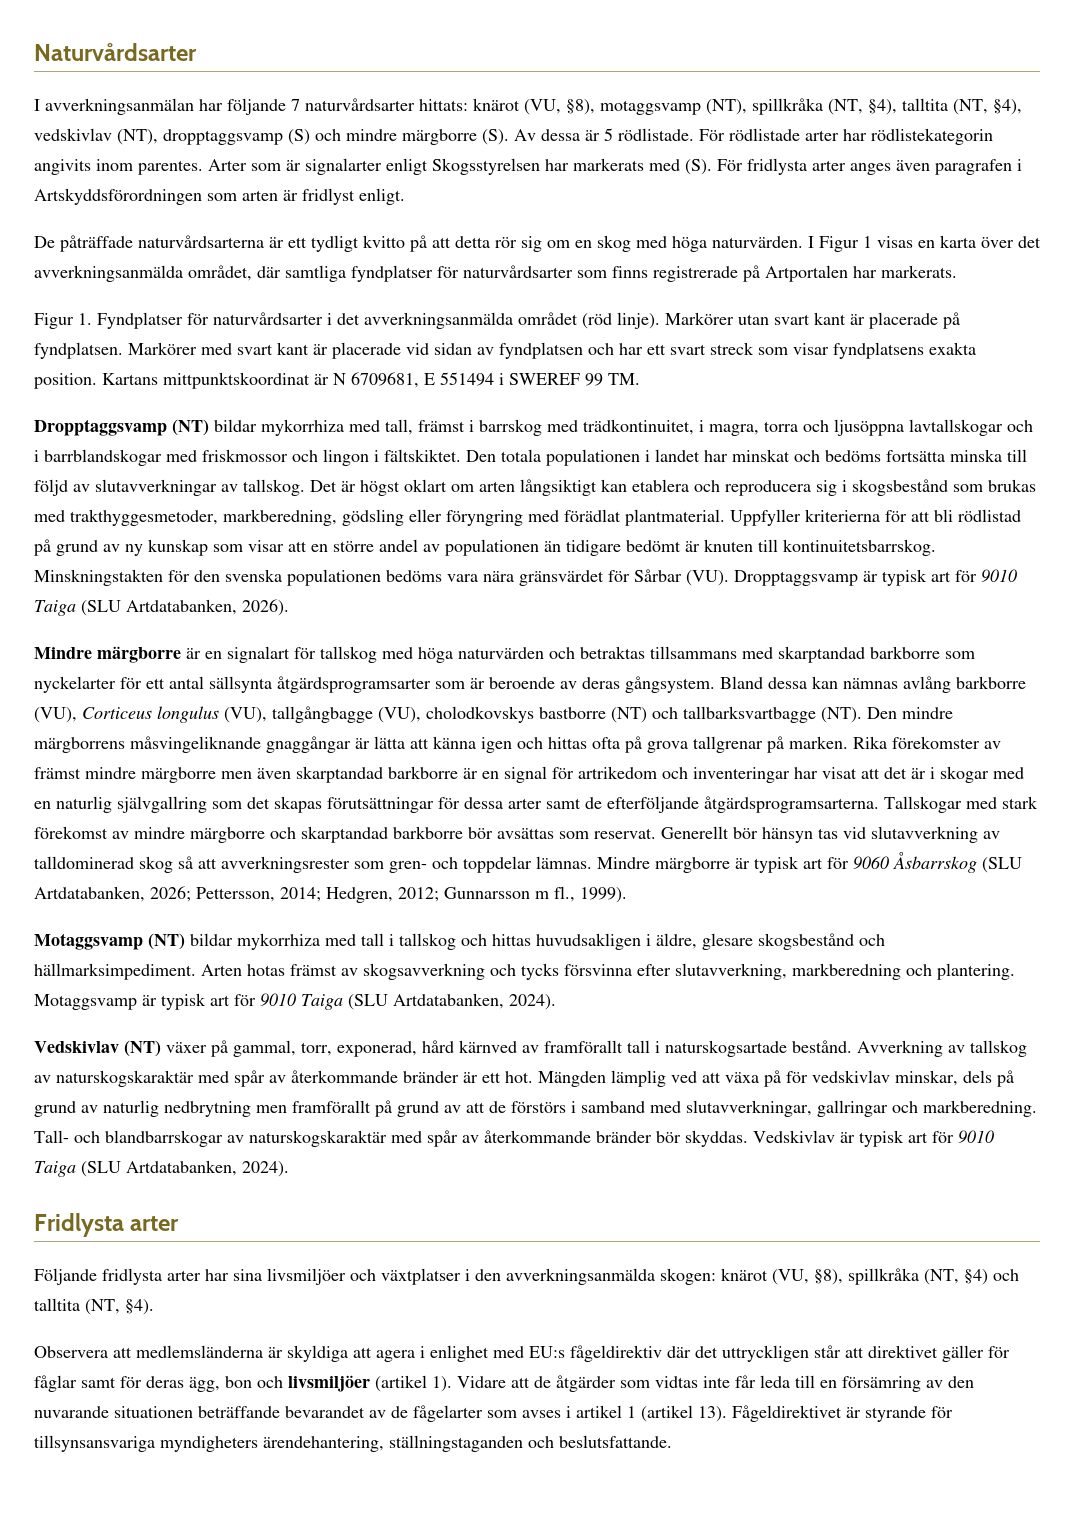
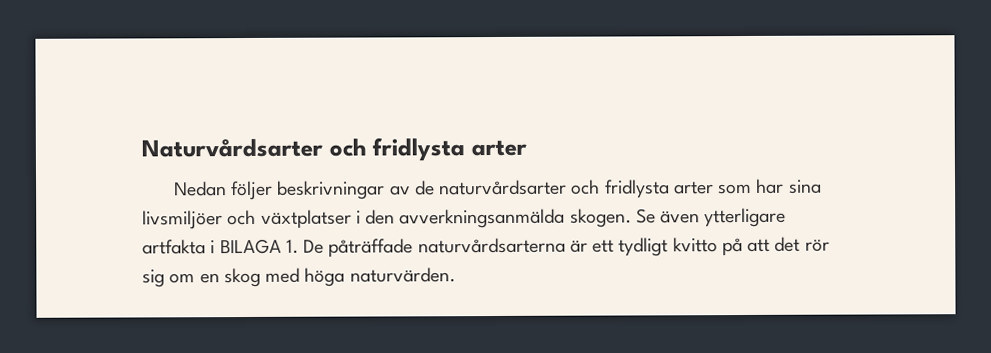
[34,98,1022,115] [34,128,993,145] [34,158,1022,175] [34,188,405,205] // I avverkningsanmälan har följande 7 naturvårdsarter hittats: knärot (VU, §8), motaggsvamp (NT), spillkråka (NT, §4), talltita (NT, §4), vedskivlav (NT), dropptaggsvamp (S) och mindre märgborre (S). Av dessa är 5 rödlistade. För rödlistade arter har rödlistekategorin angivits inom parentes. Arter som är signalarter enligt Skogsstyrelsen har markerats med (S). För fridlysta arter anges även paragrafen i Artskyddsförordningen som arten är fridlyst enligt. // -> [328,137,527,162] [173,178,822,201] [142,207,787,230] [142,238,299,255] och fridlysta arter // Nedan följer beskrivningar av de naturvårdsarter och fridlysta arter som har sina livsmiljöer och växtplatser i den avverkningsanmälda skogen. Se även ytterligare artfakta i BILAGA 1.
[455,236,490,248] detta -> [774,236,801,252] det
[808,235,1041,252] [34,265,957,282] [34,312,960,329] [34,342,976,359] [34,372,640,389] [34,419,1033,436] [34,449,1027,466] [34,479,1036,496] [34,509,1021,526] [34,539,936,556] [34,569,1017,586] [34,599,289,616] [34,646,975,663] [34,676,1026,693] [34,706,953,723] [34,736,1001,753] [34,766,1024,783] [34,796,1038,813] [34,826,1000,843] [34,852,1022,873] [34,886,627,903] [34,933,885,950] [34,963,1015,980] [34,993,556,1010] [34,1040,1027,1057] [34,1070,1014,1087] [34,1100,1037,1117] [34,1130,994,1147] [34,1160,289,1177] [34,1213,180,1237] [34,1268,1019,1285] [34,1298,154,1315] [34,1345,1010,1362] [34,1375,974,1392] [34,1405,953,1422] [34,1435,672,1452] I Figur 1 visas en karta över det avverkningsanmälda området, där samtliga fyndplatser för naturvårdsarter som finns registrerade på Artportalen har markerats. // Figur 1. Fyndplatser för naturvårdsarter i det avverkningsanmälda området (röd linje). Markörer utan svart kant är placerade på fyndplatsen. Markörer med svart kant är placerade vid sidan av fyndplatsen och har ett svart streck som visar fyndplatsens exakta position. Kartans mittpunktskoordinat är N 6709681, E 551494 i SWEREF 99 TM. // Dropptaggsvamp (NT) bildar mykorrhiza med tall, främst i barrskog med trädkontinuitet, i magra, torra och ljusöppna lavtallskogar och i barrblandskogar med friskmossor och lingon i fältskiktet. Den totala populationen i landet har minskat och bedöms fortsätta minska till följd av slutavverkningar av tallskog. Det är högst oklart om arten långsiktigt kan etablera och reproducera sig i skogsbestånd som brukas med trakthyggesmetoder, markberedning, gödsling eller föryngring med förädlat plantmaterial. Uppfyller kriterierna för att bli rödlistad på grund av ny kunskap som visar att en större andel av populationen än tidigare bedömt är knuten till kontinuitetsbarrskog. Minskningstakten för den svenska populationen bedöms vara nära gränsvärdet för Sårbar (VU). Dropptaggsvamp är typisk art för 9010 Taiga (SLU Artdatabanken, 2026). // Mindre märgborre är en signalart för tallskog med höga naturvärden och betraktas tillsammans med skarptandad barkborre som nyckelarter för ett antal sällsynta åtgärdsprogramsarter som är beroende av deras gångsystem. Bland dessa kan nämnas avlång barkborre (VU), Corticeus longulus (VU), tallgångbagge (VU), cholodkovskys bastborre (NT) och tallbarksvartbagge (NT). Den mindre märgborrens måsvingeliknande gnaggångar är lätta att känna igen och hittas ofta på grova tallgrenar på marken. Rika förekomster av främst mindre märgborre men även skarptandad barkborre är en signal för artrikedom och inventeringar har visat att det är i skogar med en naturlig självgallring som det skapas förutsättningar för dessa arter samt de efterföljande åtgärdsprogramsarterna. Tallskogar med stark förekomst av mindre märgborre och skarptandad barkborre bör avsättas som reservat. Generellt bör hänsyn tas vid slutavverkning av talldominerad skog så att avverkningsrester som gren- och toppdelar lämnas. Mindre märgborre är typisk art för 9060 Åsbarrskog (SLU Artdatabanken, 2026; Pettersson, 2014; Hedgren, 2012; Gunnarsson m fl., 1999). // Motaggsvamp (NT) bildar mykorrhiza med tall i tallskog och hittas huvudsakligen i äldre, glesare skogsbestånd och hällmarksimpediment. Arten hotas främst av skogsavverkning och tycks försvinna efter slutavverkning, markberedning och plantering. Motaggsvamp är typisk art för 9010 Taiga (SLU Artdatabanken, 2024). // Vedskivlav (NT) växer på gammal, torr, exponerad, hård kärnved av framförallt tall i naturskogsartade bestånd. Avverkning av tallskog av naturskogskaraktär med spår av återkommande bränder är ett hot. Mängden lämplig ved att växa på för vedskivlav minskar, dels på grund av naturlig nedbrytning men framförallt på grund av att de förstörs i samband med slutavverkningar, gallringar och markberedning. Tall- och blandbarrskogar av naturskogskaraktär med spår av återkommande bränder bör skyddas. Vedskivlav är typisk art för 9010 Taiga (SLU Artdatabanken, 2024). // Fridlysta arter // Följande fridlysta arter har sina livsmiljöer och växtplatser i den avverkningsanmälda skogen: knärot (VU, §8), spillkråka (NT, §4) och talltita (NT, §4). // Observera att medlemsländerna är skyldiga att agera i enlighet med EU:s fågeldirektiv där det uttryckligen står att direktivet gäller för fåglar samt för deras ägg, bon och livsmiljöer (artikel 1). Vidare att de åtgärder som vidtas inte får leda till en försämring av den nuvarande situationen beträffande bevarandet av de fågelarter som avses i artikel 1 (artikel 13). Fågeldirektivet är styrande för tillsynsansvariga myndigheters ärendehantering, ställningstaganden och beslutsfattande. -> (456, 275) none

